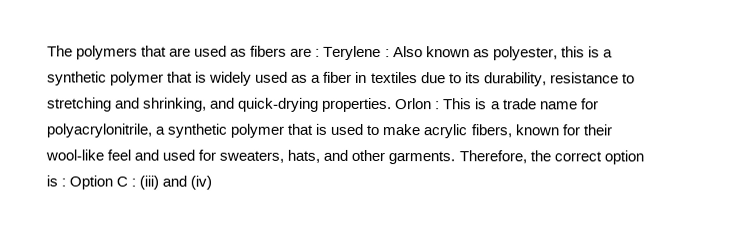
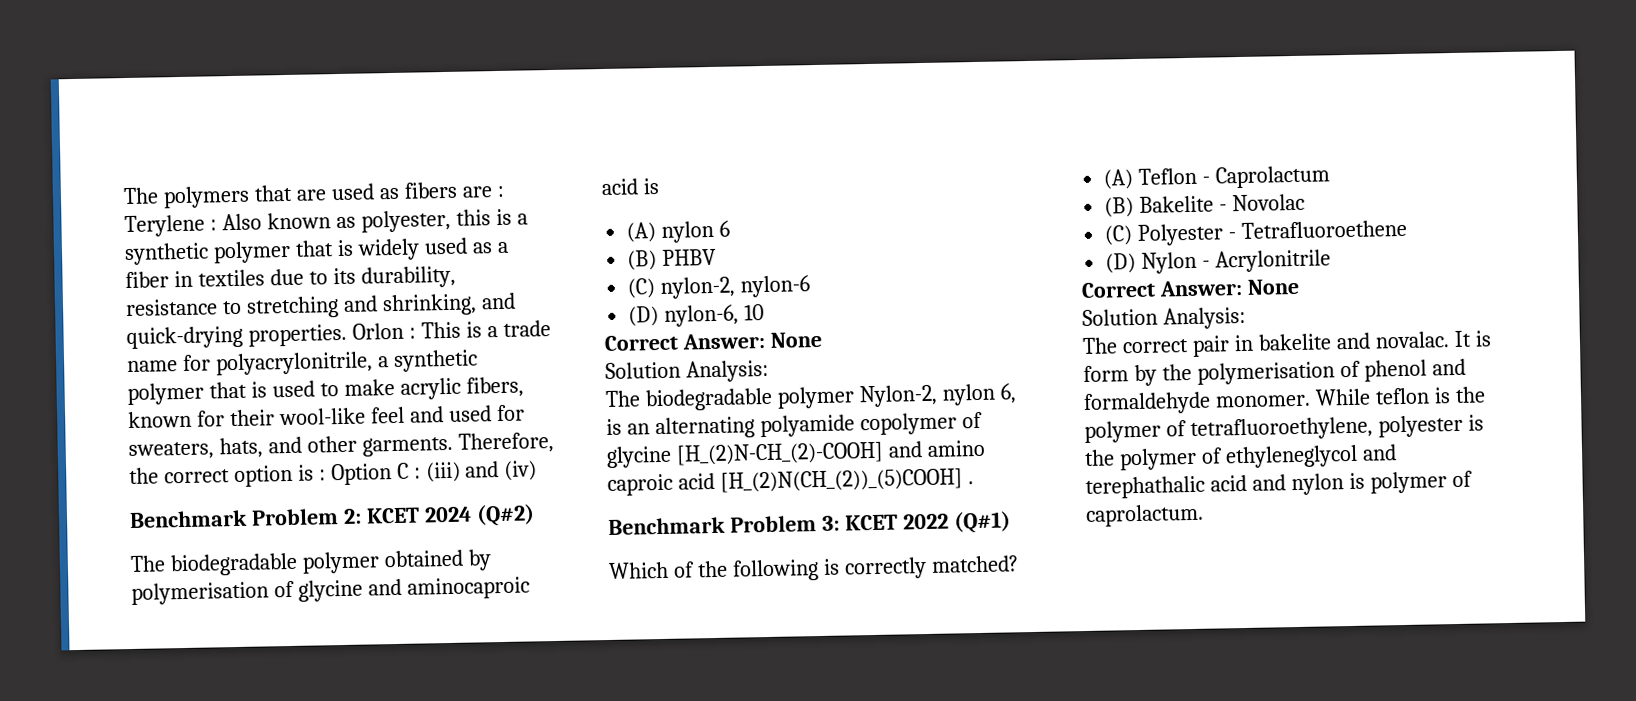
(213, 182) none -> [129,503,535,528] [130,549,492,577] [131,576,530,605] [601,177,660,196] [626,220,731,243] [627,248,718,271] [627,275,811,299] [628,304,765,327] [604,331,822,352] [605,359,769,383] [605,383,1017,412] [606,411,983,440] [606,439,986,468] [607,468,974,496] [608,510,1011,535] [608,555,1019,582] [1103,165,1331,190] [1104,193,1306,218] [1104,219,1408,246] [1105,249,1332,274] [1081,278,1300,299] [1082,306,1246,330] [1082,330,1492,357] [1083,358,1466,387] [1083,386,1486,415] [1084,414,1484,443] [1084,444,1397,471] [1085,470,1473,499] [1085,503,1204,527] // Benchmark Problem 2: KCET 2024 (Q#2) // The biodegradable polymer obtained by polymerisation of glycine and aminocaproic acid is // (A) nylon 6 // (B) PHBV // (C) nylon-2, nylon-6 // (D) nylon-6, 10 // Correct Answer: None // Solution Analysis: // The biodegradable polymer Nylon-2, nylon 6, is an alternating polyamide copolymer of glycine [H_(2)N-CH_(2)-COOH] and amino caproic acid [H_(2)N(CH_(2))_(5)COOH] . // Benchmark Problem 3: KCET 2022 (Q#1) // Which of the following is correctly matched? // (A) Teflon - Caprolactum // (B) Bakelite - Novolac // (C) Polyester - Tetrafluoroethene // (D) Nylon - Acrylonitrile // Correct Answer: None // Solution Analysis: // The correct pair in bakelite and novalac. It is form by the polymerisation of phenol and formaldehyde monomer. While teflon is the polymer of tetrafluoroethylene, polyester is the polymer of ethyleneglycol and terephathalic acid and nylon is polymer of caprolactum.

